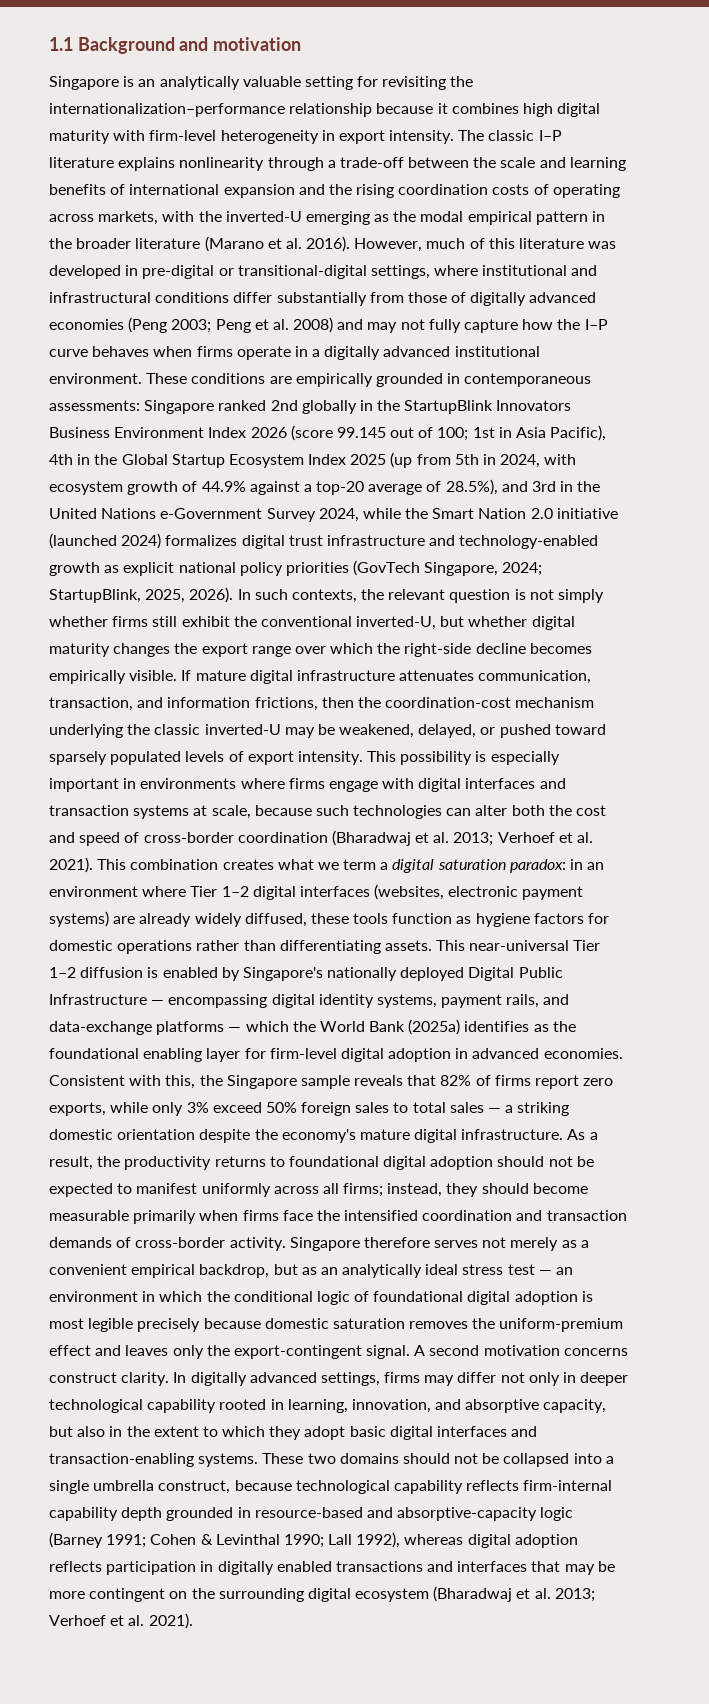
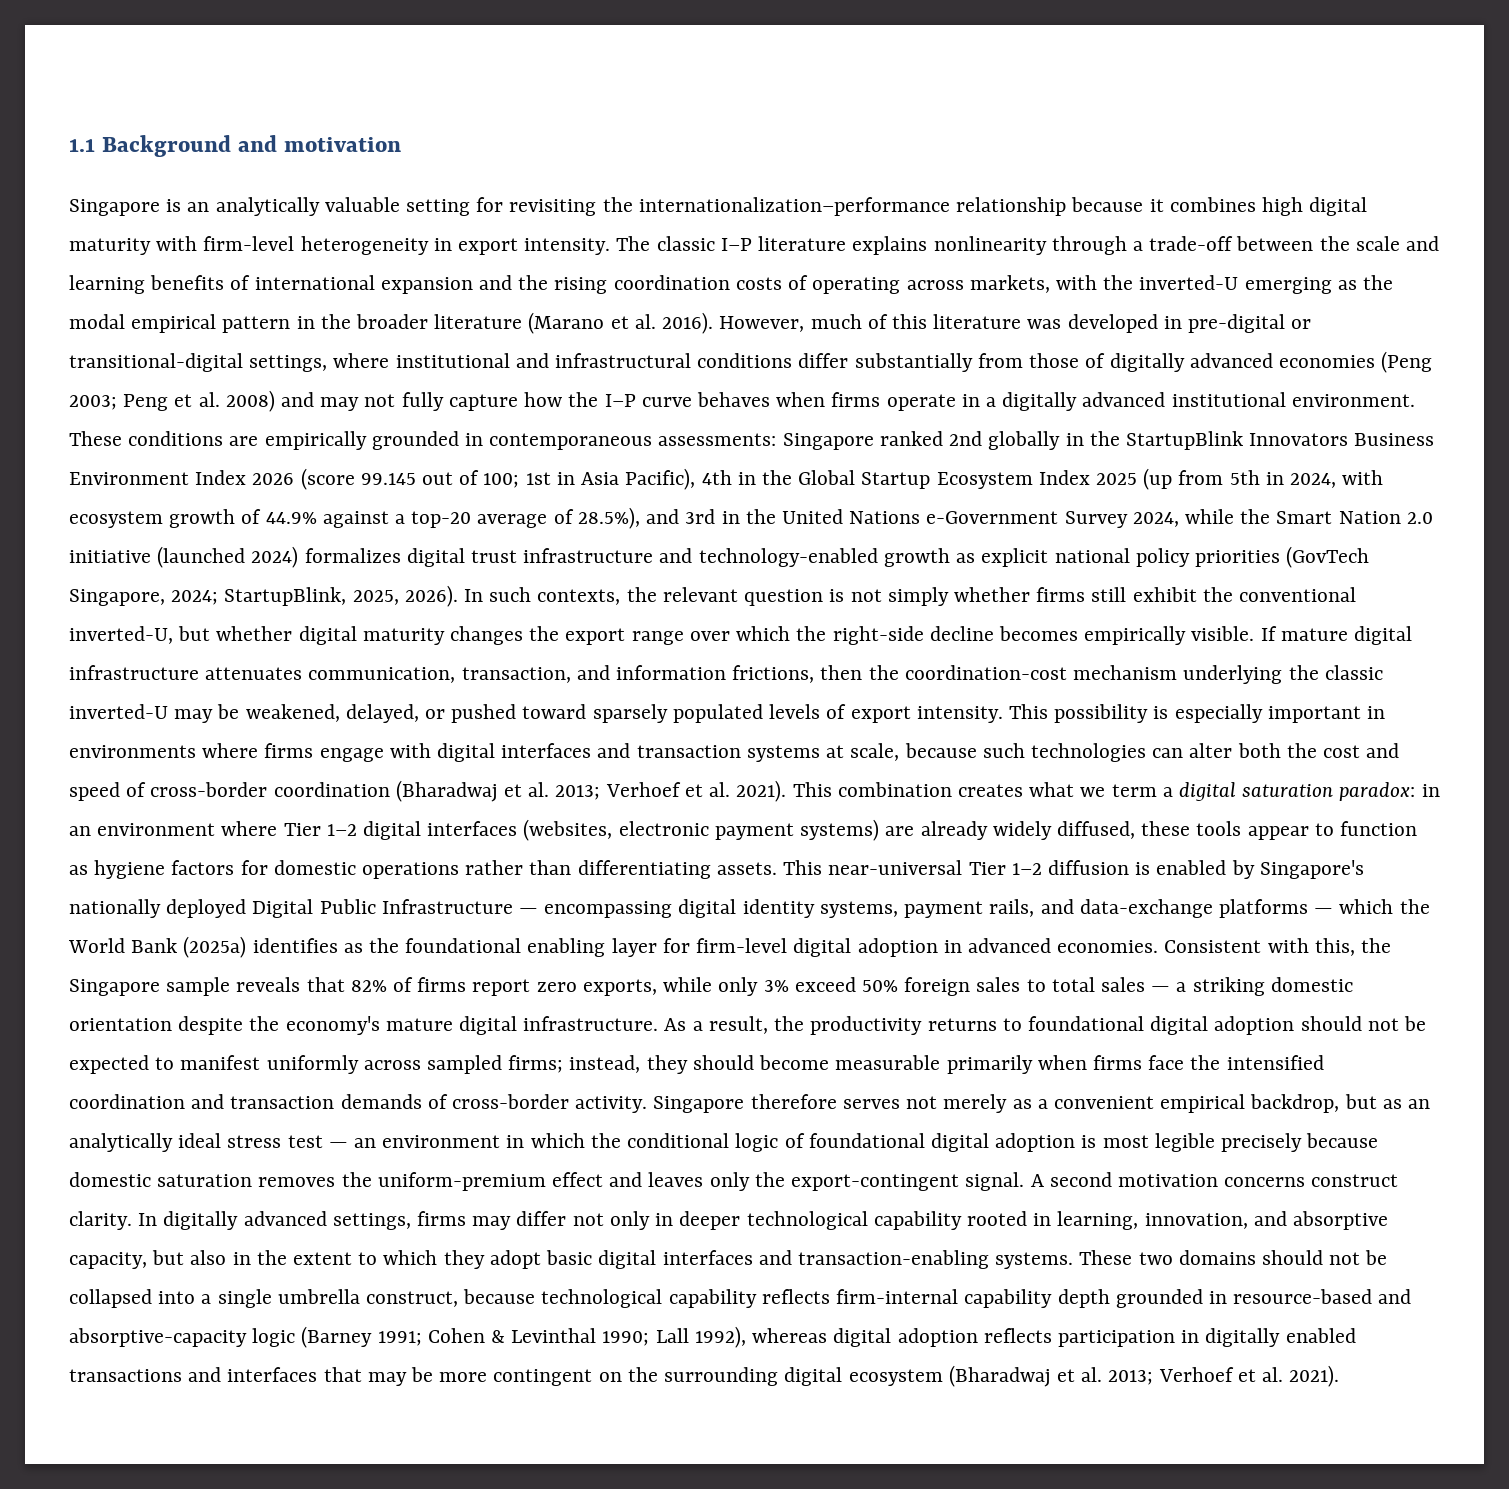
(389, 918) none -> [1247,823,1334,840] appear to
[322,1183,339,1194] all -> [427,1055,503,1074] sampled

